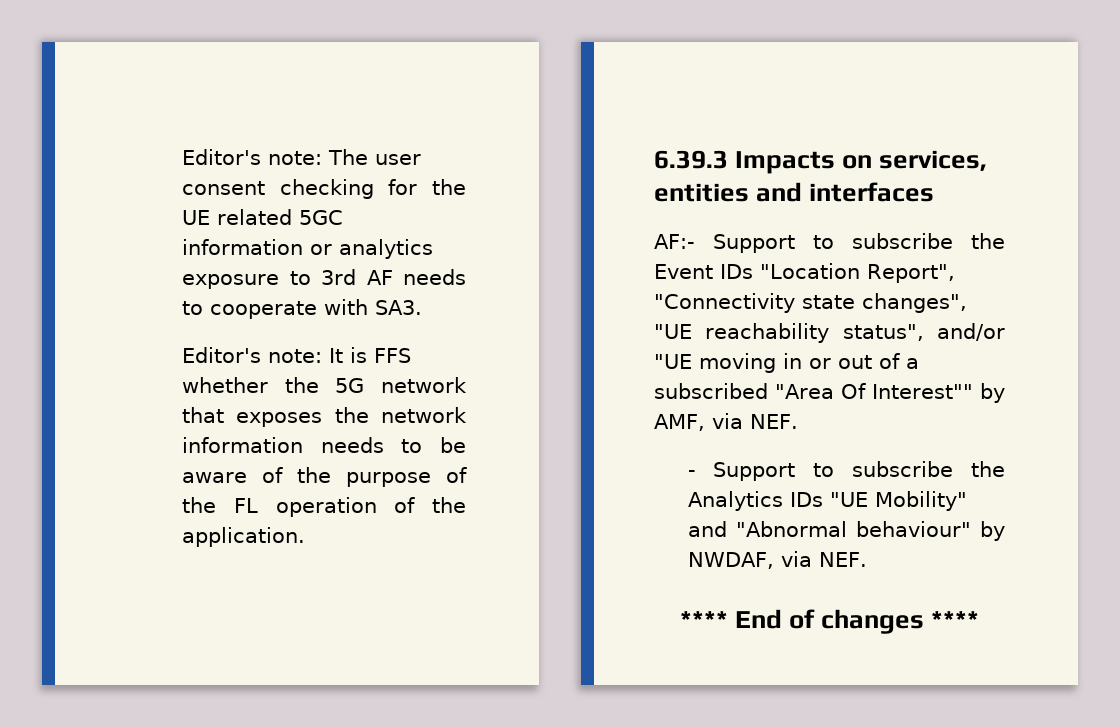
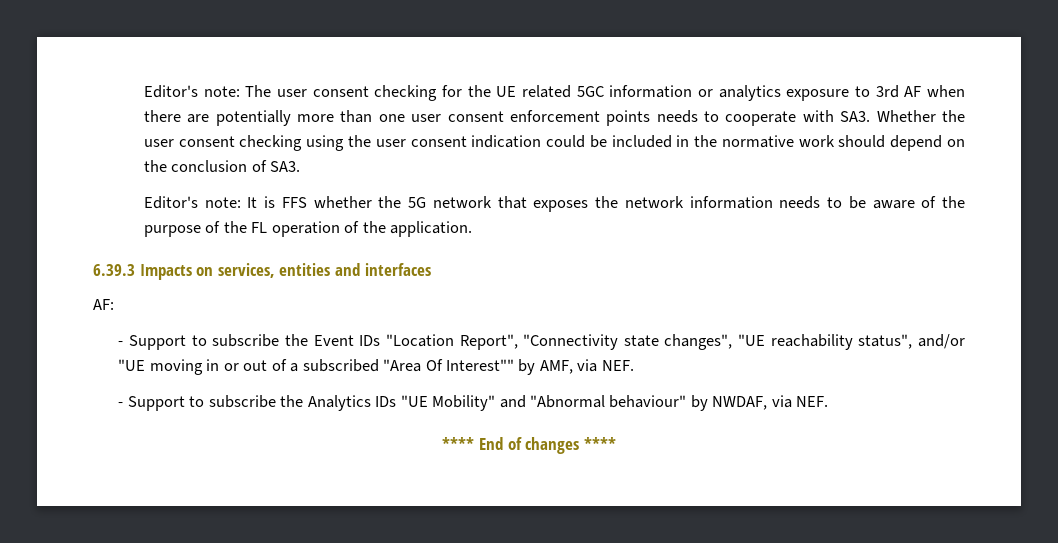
(393, 277) none -> [927,85,966,97] [143,110,651,126] when there are potentially more than one user consent enforcement points
(423, 307) none -> [876,110,966,122] [143,135,965,151] [143,160,301,172] Whether the user consent checking using the user consent indication could be included in the normative work should depend on the conclusion of SA3.
[654,234,695,249] AF:- -> [93,299,114,310] [118,341,124,346] AF: // -

